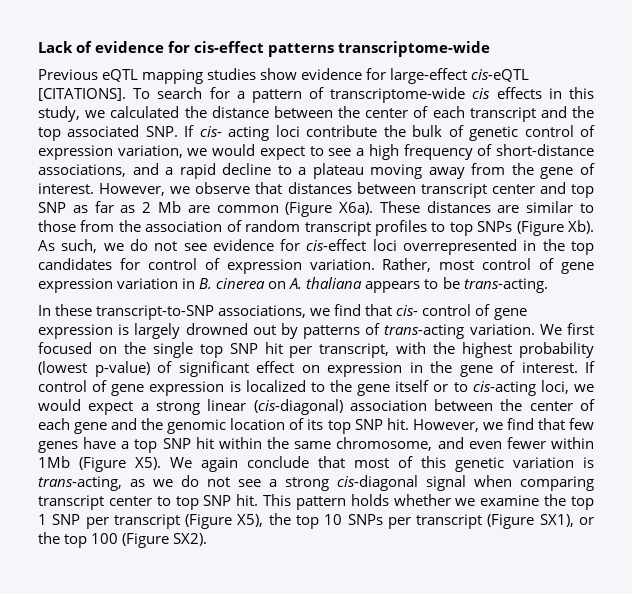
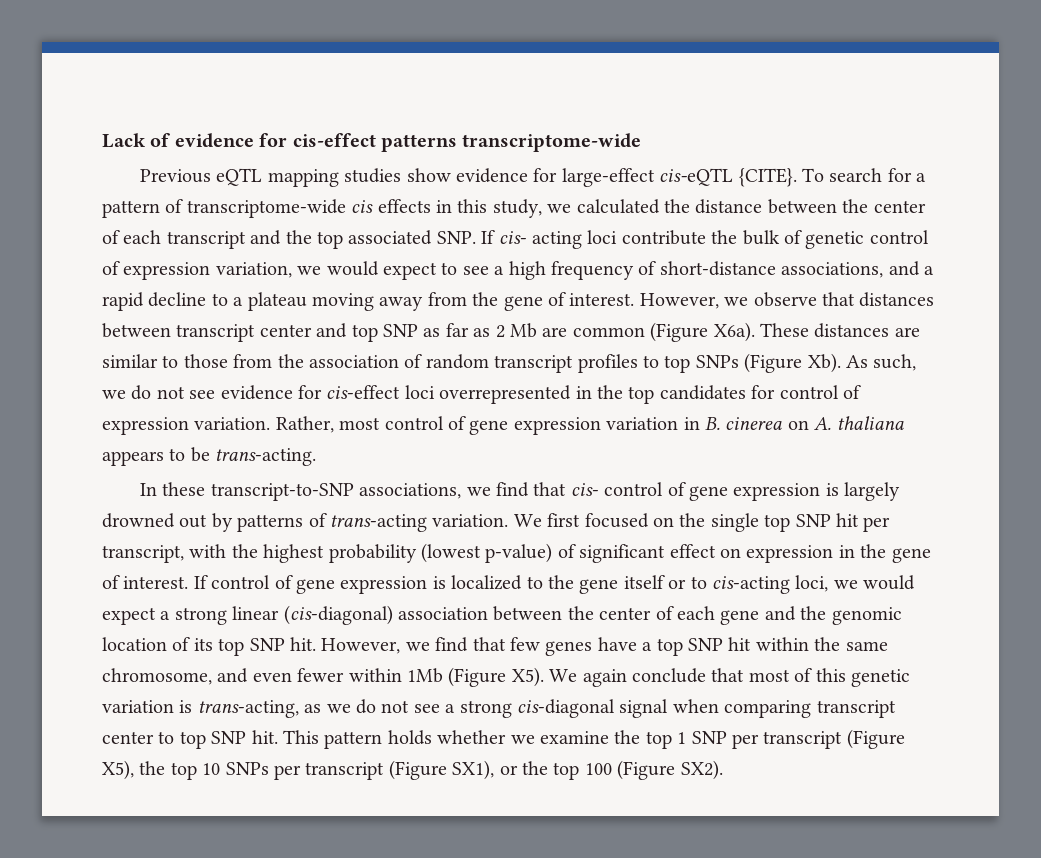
[38,88,126,101] [CITATIONS]. -> [738,168,797,187] {CITE}.

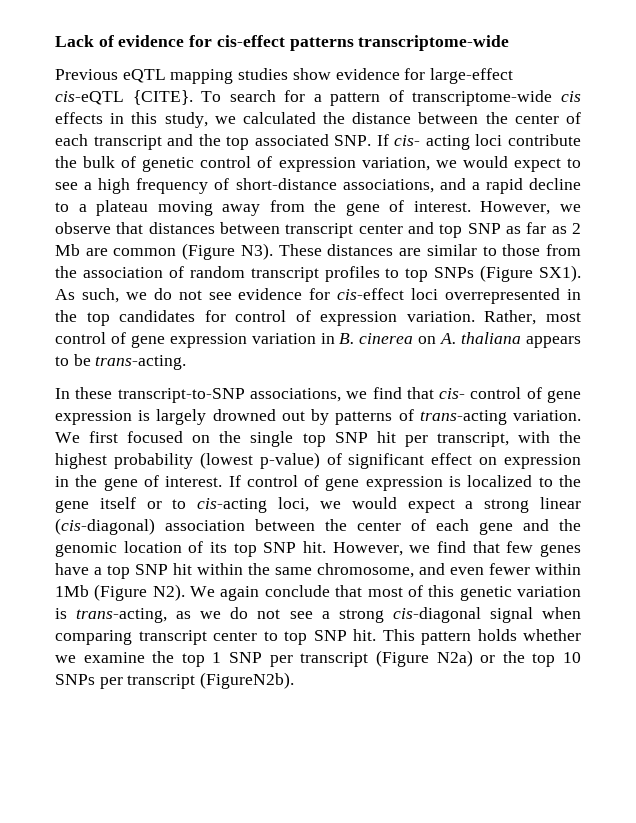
[713,322,755,342] X6a). -> [240,243,273,260] N3).
[807,353,841,373] Xb). -> [538,265,581,282] SX1).
[511,667,544,687] X5). -> [152,584,185,601] N2).
[102,760,134,780] X5), -> [436,650,496,667] N2a) or
[388,760,723,780] (Figure SX1), or the top 100 (Figure SX2). -> [200,672,295,689] (FigureN2b).

